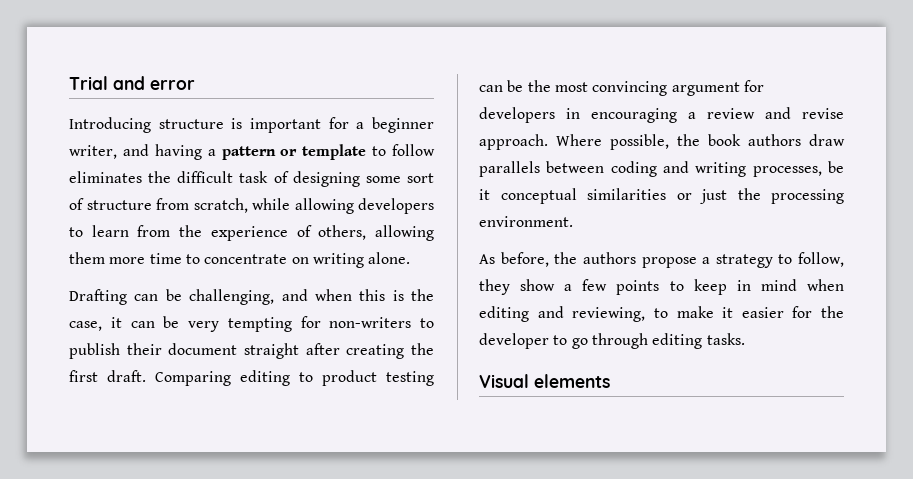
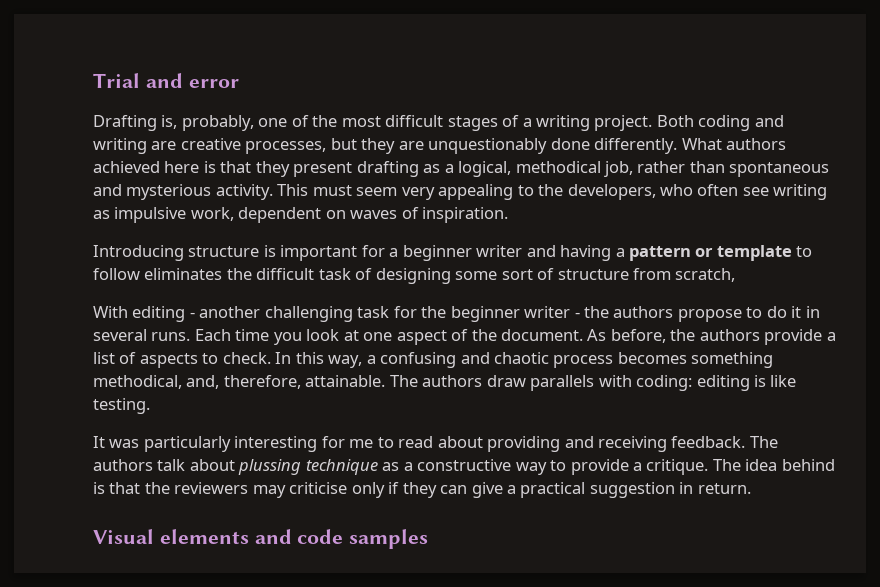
(195, 85) none -> [93,115,784,131] [93,138,787,154] [93,161,830,177] [93,184,828,200] [93,207,509,223] // Drafting is, probably, one of the most difficult stages of a writing project. Both coding and writing are creative processes, but they are unquestionably done differently. What authors achieved here is that they present drafting as a logical, methodical job, rather than spontaneous and mysterious activity. This must seem very appealing to the developers, who often see writing as impulsive work, dependent on waves of inspiration.
[69,145,117,159] writer, -> [476,245,523,257] writer
[252,198,434,214] [69,225,435,241] [69,252,411,268] [69,289,434,305] [69,316,434,332] [69,343,434,359] [69,370,434,386] [479,80,764,96] [479,107,844,123] [479,134,845,150] [479,161,844,177] [479,188,844,204] [479,216,573,227] [479,252,844,268] [479,279,844,295] [479,306,844,322] [479,333,745,349] while allowing developers to learn from the experience of others, allowing them more time to concentrate on writing alone. // Drafting can be challenging, and when this is the case, it can be very tempting for non-writers to publish their document straight after creating the first draft. Comparing editing to product testing can be the most convincing argument for developers in encouraging a review and revise approach. Where possible, the book authors draw parallels between coding and writing processes, be it conceptual similarities or just the processing environment. // As before, the authors propose a strategy to follow, they show a few points to keep in mind when editing and reviewing, to make it easier for the developer to go through editing tasks. -> [93,306,820,322] [93,329,836,345] [93,352,774,368] [93,375,797,391] [93,398,150,414] [93,436,778,452] [93,459,835,475] [93,482,751,498] // With editing - another challenging task for the beginner writer - the authors propose to do it in several runs. Each time you look at one aspect of the document. As before, the authors provide a list of aspects to check. In this way, a confusing and chaotic process becomes something methodical, and, therefore, attainable. The authors draw parallels with coding: editing is like testing. // It was particularly interesting for me to read about providing and receiving feedback. The authors talk about plussing technique as a constructive way to provide a critique. The idea behind is that the reviewers may criticise only if they can give a practical suggestion in return.
(610, 381) none -> [254,529,429,549] and code samples

